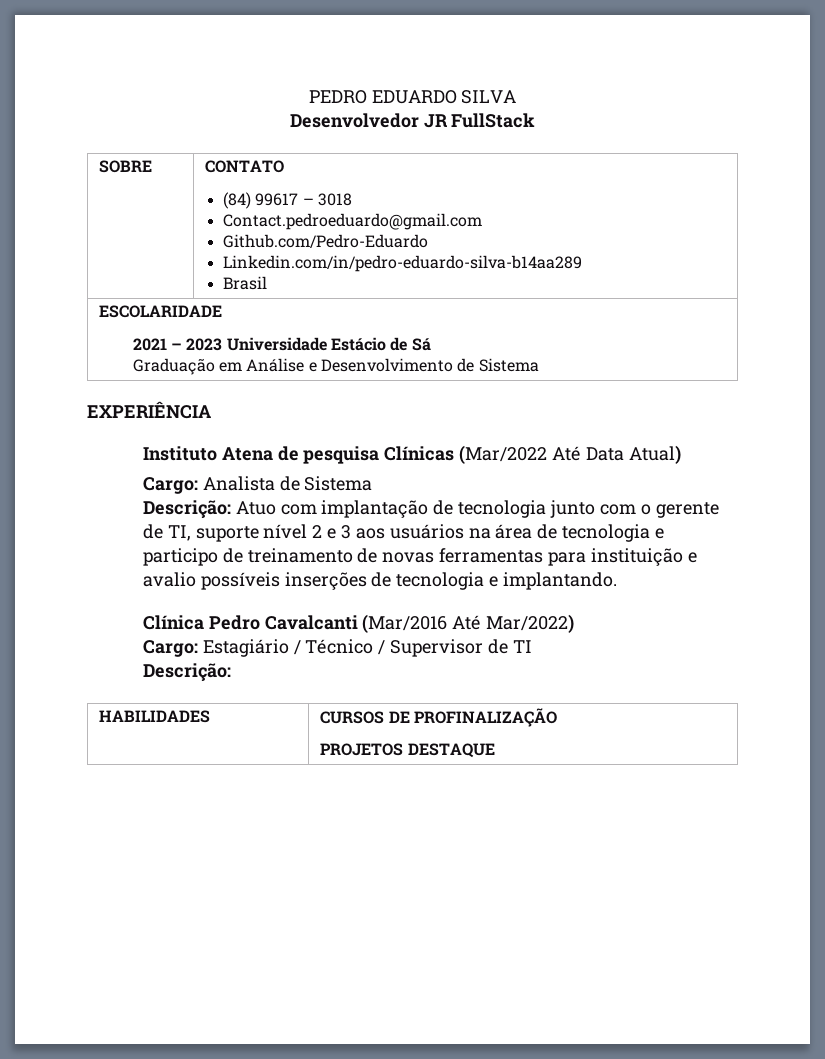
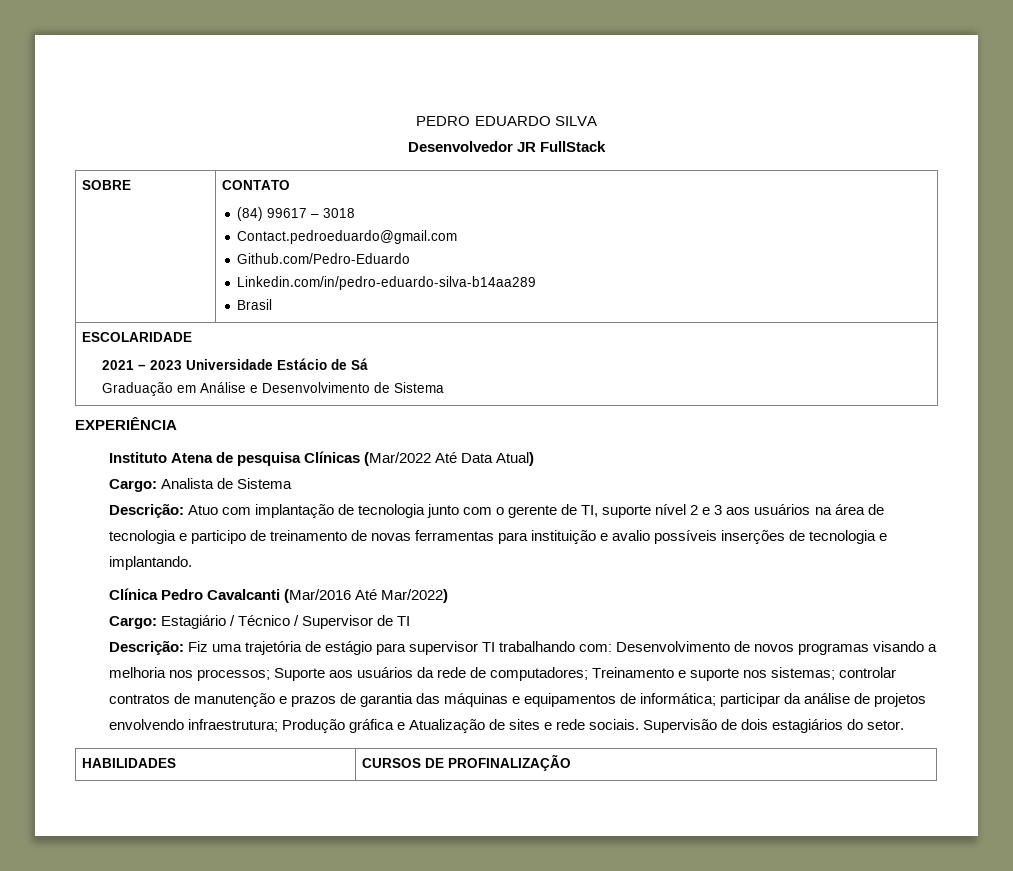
(231, 672) none -> [187,641,938,655] [108,667,897,681] [108,693,927,707] [108,719,905,733] Fiz uma trajetória de estágio para supervisor TI trabalhando com: Desenvolvimento de novos programas visando a melhoria nos processos; Suporte aos usuários da rede de computadores; Treinamento e suporte nos sistemas; controlar contratos de manutenção e prazos de garantia das máquinas e equipamentos de informática; participar da análise de projetos envolvendo infraestrutura; Produção gráfica e Atualização de sites e rede sociais. Supervisão de dois estagiários do setor.
[320,743,495,758] // PROJETOS DESTAQUE -> (571, 762) none

